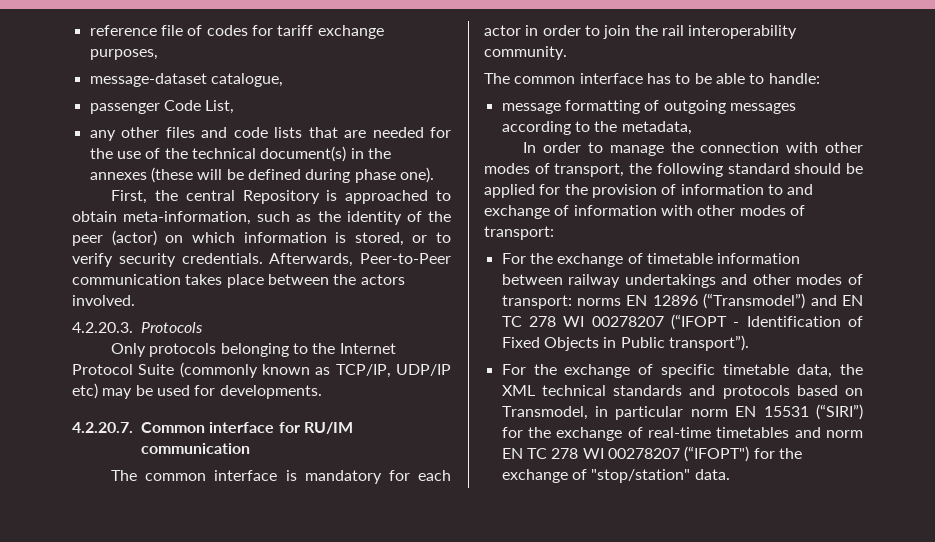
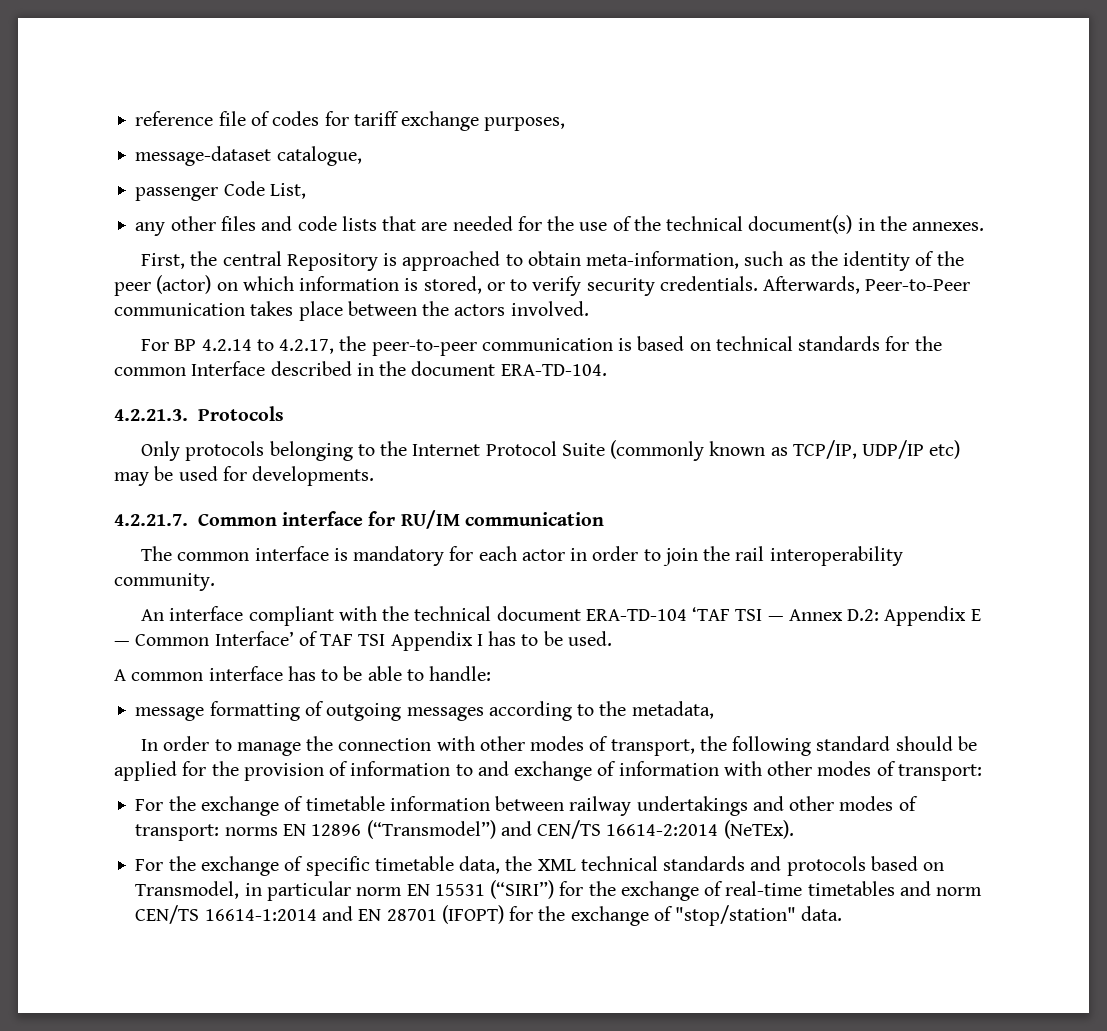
[89,167,434,183] annexes (these will be defined during phase one). -> [912,222,985,231] annexes.
[72,322,133,333] 4.2.20.3. -> [141,336,942,356] [114,361,607,376] [114,409,188,421] For BP 4.2.14 to 4.2.17, the peer-to-peer communication is based on technical standards for the common Interface described in the document ERA-TD-104. // 4.2.21.3.
[72,422,133,433] 4.2.20.7. -> [114,514,188,526] 4.2.21.7.
[484,73,510,84] The -> [141,606,981,626] [114,631,612,651] [114,669,126,681] An interface compliant with the technical document ERA-TD-104 ‘TAF TSI — Annex D.2: Appendix E — Common Interface’ of TAF TSI Appendix I has to be used. // A
[842,295,863,306] [501,314,863,330] [501,335,749,351] EN TC 278 WI 00278207 (“IFOPT - Identification of Fixed Objects in Public transport”). -> [537,820,794,839] CEN/TS 16614-2:2014 (NeTEx).
[501,446,750,462] EN TC 278 WI 00278207 (“IFOPT") -> [135,905,504,924] CEN/TS 16614-1:2014 and EN 28701 (IFOPT)

